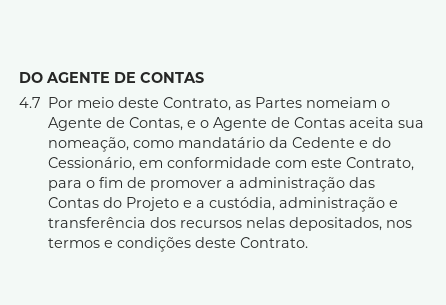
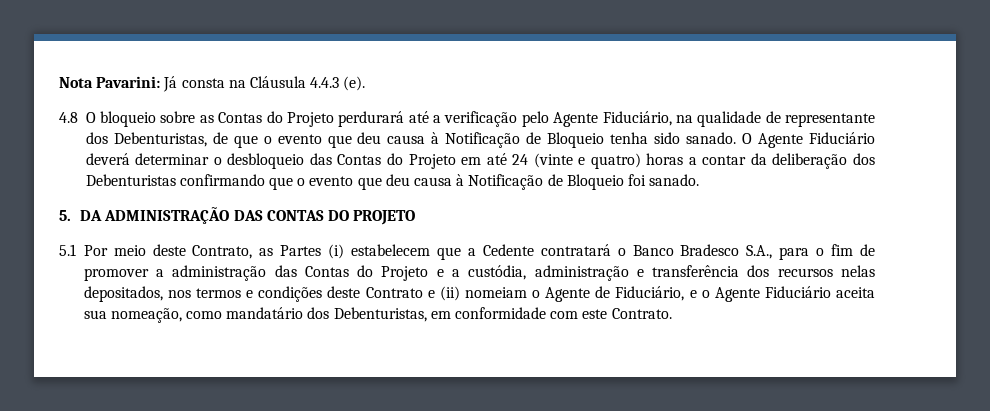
[19,72,204,83] [19,97,41,108] DO AGENTE DE CONTAS // 4.7 -> [59,76,366,92] [59,111,876,127] [85,132,876,148] [85,153,875,169] [85,174,700,190] [59,207,416,225] [59,244,76,256] Nota Pavarini: Já consta na Cláusula 4.4.3 (e). // 4.8 O bloqueio sobre as Contas do Projeto perdurará até a verificação pelo Agente Fiduciário, na qualidade de representante dos Debenturistas, de que o evento que deu causa à Notificação de Bloqueio tenha sido sanado. O Agente Fiduciário deverá determinar o desbloqueio das Contas do Projeto em até 24 (vinte e quatro) horas a contar da deliberação dos Debenturistas confirmando que o evento que deu causa à Notificação de Bloqueio foi sanado. // 5. DA ADMINISTRAÇÃO DAS CONTAS DO PROJETO // 5.1
[306,97,391,108] [48,117,425,131] [48,137,392,152] [48,157,415,171] nomeiam o Agente de Contas, e o Agente de Contas aceita sua nomeação, como mandatário da Cedente e do Cessionário, em conformidade com este Contrato, -> [328,244,773,260] (i) estabelecem que a Cedente contratará o Banco Bradesco S.A.,
(237, 242) none -> [365,286,875,302] [83,307,608,323] Contrato e (ii) nomeiam o Agente de Fiduciário, e o Agente Fiduciário aceita sua nomeação, como mandatário dos Debenturistas, em conformidade com este

